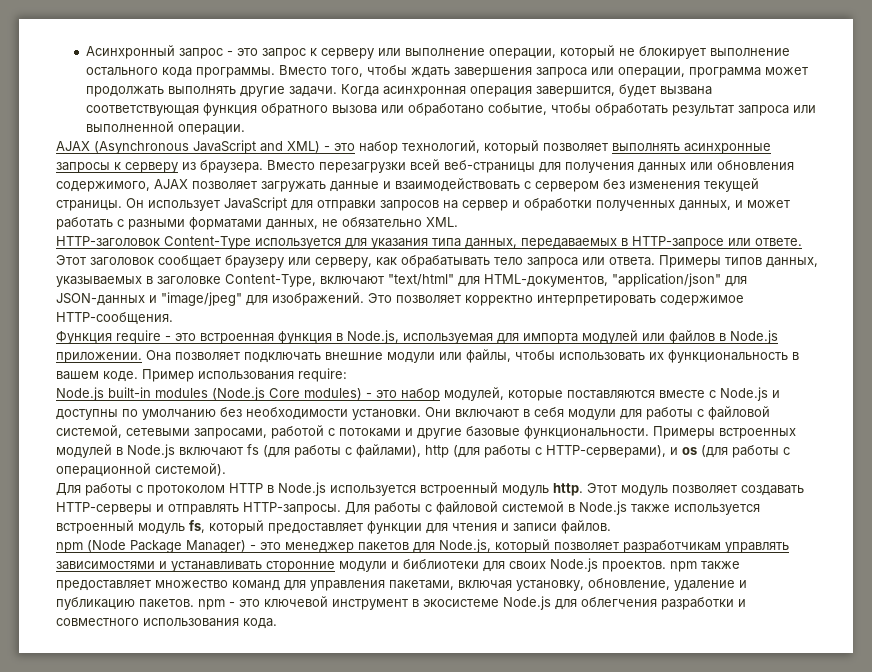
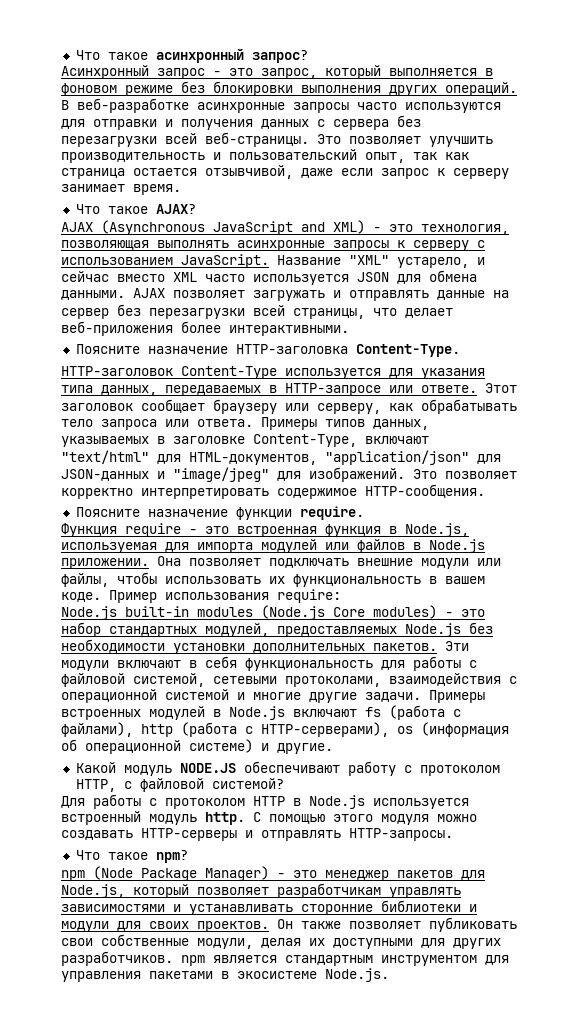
[86,45,791,59] [86,65,809,78] [86,84,713,97] [86,103,817,116] [86,121,246,135] Асинхронный запрос - это запрос к серверу или выполнение операции, который не блокирует выполнение остального кода программы. Вместо того, чтобы ждать завершения запроса или операции, программа может продолжать выполнять другие задачи. Когда асинхронная операция завершится, будет вызвана соответствующая функция обратного вызова или обработано событие, чтобы обработать результат запроса или выполненной операции. -> [75,49,308,63] [61,65,493,79] [61,81,517,96] [61,98,501,113] [61,115,421,130] [61,132,493,147] [61,149,469,163] [61,165,509,179] [61,184,181,195] [75,204,196,214] Что такое асинхронный запрос? // Асинхронный запрос - это запрос, который выполняется в фоновом режиме без блокировки выполнения других операций. В веб-разработке асинхронные запросы часто используются для отправки и получения данных с сервера без перезагрузки всей веб-страницы. Это позволяет улучшить производительность и пользовательский опыт, так как страница остается отзывчивой, даже если запрос к серверу занимает время. // Что такое AJAX?
[359,140,608,154] набор технологий, который позволяет -> [421,224,509,235] [61,240,149,250] технология, позволяющая
[182,159,794,173] [56,178,759,192] [56,197,790,211] [56,217,458,230] из браузера. Вместо перезагрузки всей веб-страницы для получения данных или обновления содержимого, AJAX позволяет загружать данные и взаимодействовать с сервером без изменения текущей страницы. Он использует JavaScript для отправки запросов на сервер и обработки полученных данных, и может работать с разными форматами данных, не обязательно XML. -> [477,240,485,248] [61,254,485,268] [61,270,477,285] [61,288,509,301] [61,304,453,319] [61,321,349,336] [75,344,460,357] с использованием JavaScript. Название "XML" устарело, и сейчас вместо XML часто используется JSON для обмена данными. AJAX позволяет загружать и отправлять данные на сервер без перезагрузки всей страницы, что делает веб-приложения более интерактивными. // Поясните назначение HTTP-заголовка Content-Type.
(173, 318) none -> [75,506,364,520] // Поясните назначение функции require.
[444,387,780,401] [56,407,451,420] модулей, которые поставляются вместе с Node.js и доступны по умолчанию без необходимости установки. Они -> [109,622,493,637] [61,639,469,654] [61,660,109,671] стандартных модулей, предоставляемых Node.js без необходимости установки дополнительных пакетов. Эти модули
[568,409,616,420] модули -> [245,658,373,671] функциональность
[194,425,649,439] запросами, работой с потоками и другие базовые функциональности. -> [285,673,517,687] [61,689,421,703] протоколами, взаимодействия с операционной системой и многие другие задачи.
[263,445,341,458] (для работы -> [389,705,445,720] (работа
[453,445,790,458] [56,463,226,477] (для работы с HTTP-серверами), и os (для работы с операционной системой). -> [181,722,509,737] [61,739,333,754] [75,761,500,776] [75,778,284,792] (работа с HTTP-серверами), os (информация об операционной системе) и другие. // Какой модуль NODE.JS обеспечивают работу с протоколом HTTP, с файловой системой?
[587,483,737,496] Этот модуль позволяет -> [253,812,477,825] С помощью этого модуля можно
[345,501,760,515] [56,520,611,534] Для работы с файловой системой в Node.js также используется встроенный модуль fs, который предоставляет функции для чтения и записи файлов. -> [75,850,188,863] // Что такое npm?
[339,558,740,572] [56,578,747,591] [56,596,746,610] [56,618,277,629] модули и библиотеки для своих Node.js проектов. npm также предоставляет множество команд для управления пакетами, включая установку, обновление, удаление и публикацию пакетов. npm - это ключевой инструмент в экосистеме Node.js для облегчения разработки и совместного использования кода. -> [381,900,477,912] [61,917,517,932] [61,934,501,949] [61,951,509,966] [61,968,389,982] библиотеки и модули для своих проектов. Он также позволяет публиковать свои собственные модули, делая их доступными для других разработчиков. npm является стандартным инструментом для управления пакетами в экосистеме Node.js.

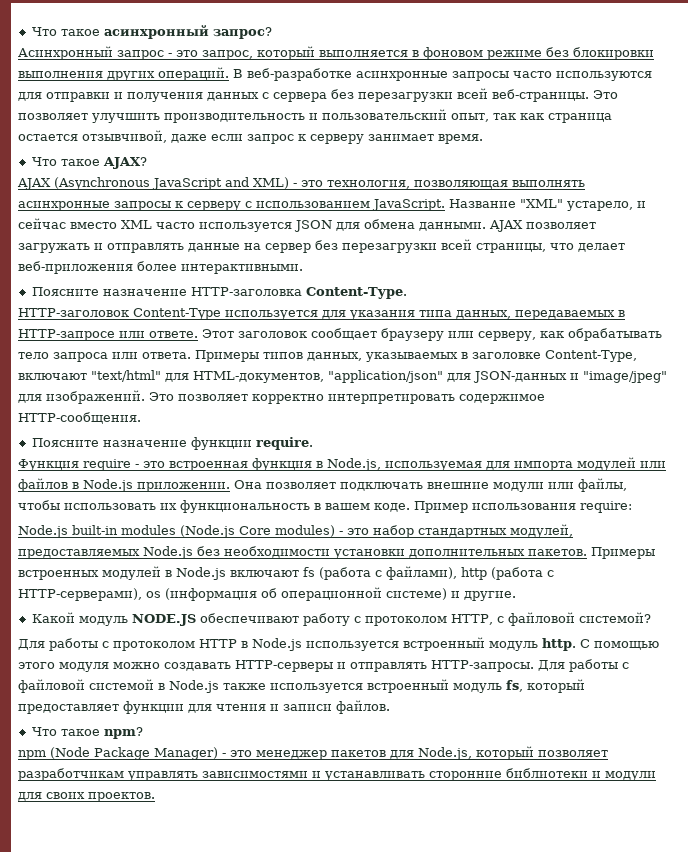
[445,641,469,651] [61,656,477,671] [61,673,517,687] [61,689,421,703] Эти модули включают в себя функциональность для работы с файловой системой, сетевыми протоколами, взаимодействия с операционной системой и многие другие задачи. -> (587, 552) none
(453, 834) none -> [538,659,629,672] [18,679,585,693] [18,700,390,714] Для работы с файловой системой в Node.js также используется встроенный модуль fs, который предоставляет функции для чтения и записи файлов.
[277,917,517,932] [61,934,501,949] [61,951,509,966] [61,968,389,982] Он также позволяет публиковать свои собственные модули, делая их доступными для других разработчиков. npm является стандартным инструментом для управления пакетами в экосистеме Node.js. -> (155, 797) none

